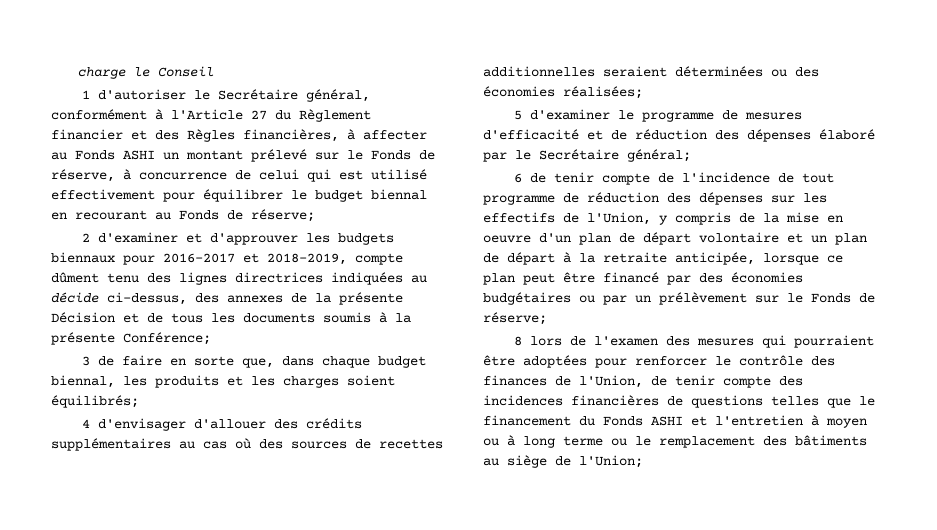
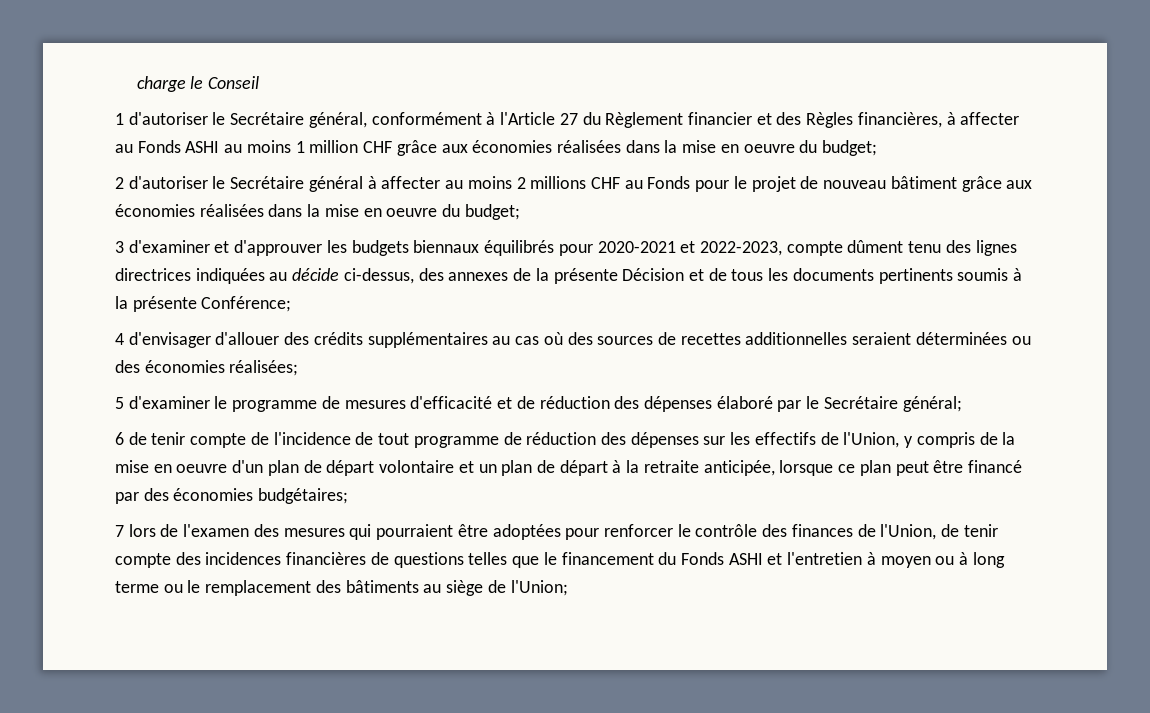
[163,149,435,162] [51,169,427,182] [51,189,427,202] [51,209,315,222] [81,233,90,242] un montant prélevé sur le Fonds de réserve, à concurrence de celui qui est utilisé effectivement pour équilibrer le budget biennal en recourant au Fonds de réserve; // 2 -> [224,140,878,156] [115,176,1033,192] [115,204,520,220] [115,241,124,253] au moins 1 million CHF grâce aux économies réalisées dans la mise en oeuvre du budget; // 2 d'autoriser le Secrétaire général à affecter au moins 2 millions CHF au Fonds pour le projet de nouveau bâtiment grâce aux économies réalisées dans la mise en oeuvre du budget; // 3
[123,253,347,265] pour 2016-2017 et 2018-2019, -> [484,240,782,256] équilibrés pour 2020-2021 et 2022-2023,
(315, 318) none -> [878,268,953,284] pertinents
[81,355,426,368] [51,375,395,388] [51,395,139,408] // 3 de faire en sorte que, dans chaque budget biennal, les produits et les charges soient équilibrés; -> (292, 304) none
[483,292,875,305] [483,312,547,325] [513,336,522,346] budgétaires ou par un prélèvement sur le Fonds de réserve; // 8 -> [258,488,349,504] [115,525,124,537] budgétaires; // 7

